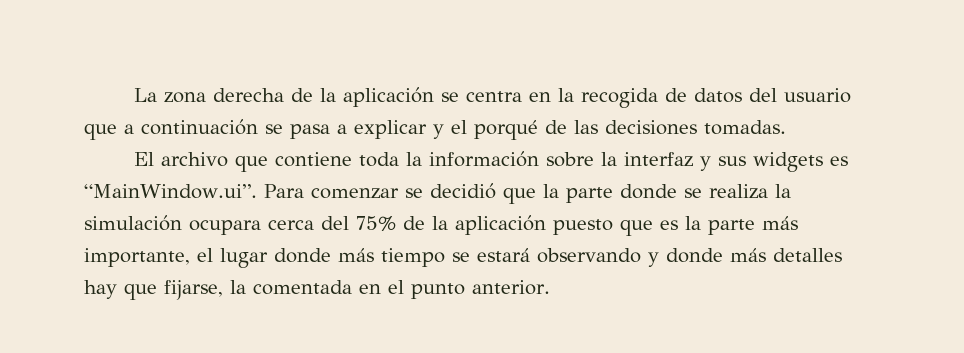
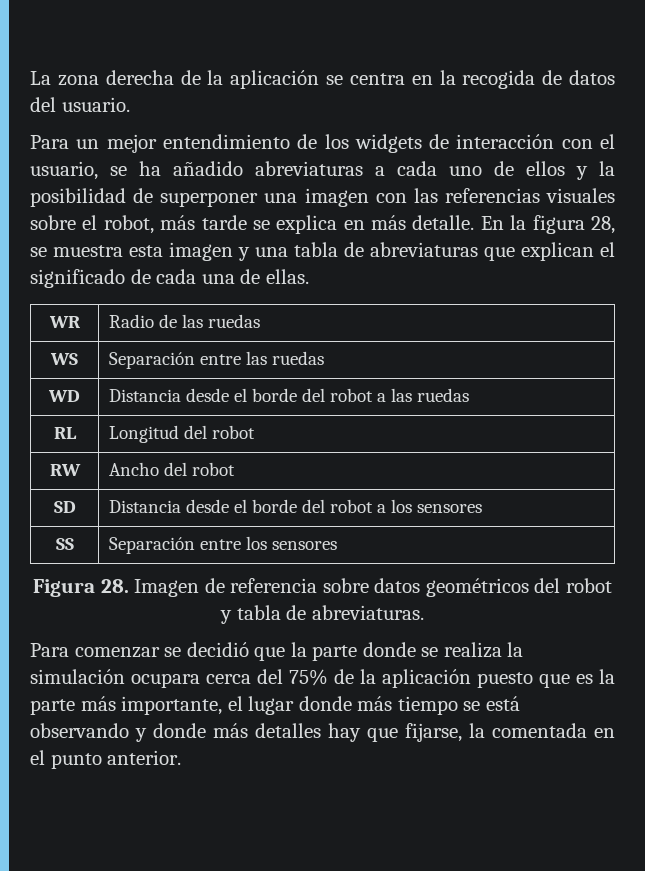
[784,88,852,103] [84,119,786,140] [134,151,849,172] [84,184,257,199] usuario que a continuación se pasa a explicar y el porqué de las decisiones tomadas. // El archivo que contiene toda la información sobre la interfaz y sus widgets es “MainWindow.ui”. -> [61,97,130,112] [30,134,615,153] [30,161,615,180] [30,188,615,207] [30,215,616,234] [30,242,615,261] [30,269,309,288] [48,316,80,328] [109,314,261,328] [50,353,78,365] [109,351,325,369] [48,390,80,402] [109,388,470,402] [53,427,77,439] [109,425,256,443] [49,464,81,476] [109,462,236,476] [53,501,76,513] [109,499,483,513] [55,538,74,550] [109,536,338,554] [33,578,612,597] [220,605,424,624] usuario. // Para un mejor entendimiento de los widgets de interacción con el usuario, se ha añadido abreviaturas a cada uno de ellos y la posibilidad de superponer una imagen con las referencias visuales sobre el robot, más tarde se explica en más detalle. En la figura 28, se muestra esta imagen y una tabla de abreviaturas que explican el significado de cada una de ellas. // WR | Radio de las ruedas // WS | Separación entre las ruedas // WD | Distancia desde el borde del robot a las ruedas // RL | Longitud del robot // RW | Ancho del robot // SD | Distancia desde el borde del robot a los sensores // SS | Separación entre los sensores // Figura 28. Imagen de referencia sobre datos geométricos del robot y tabla de abreviaturas. //
[477,248,530,262] estará -> [485,696,520,711] está

